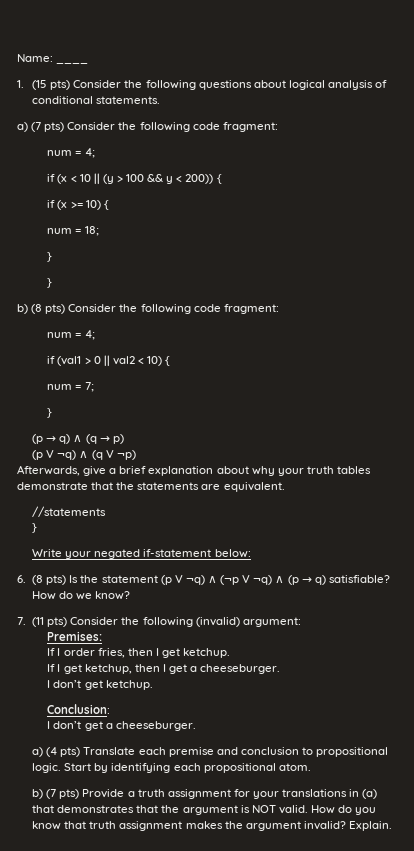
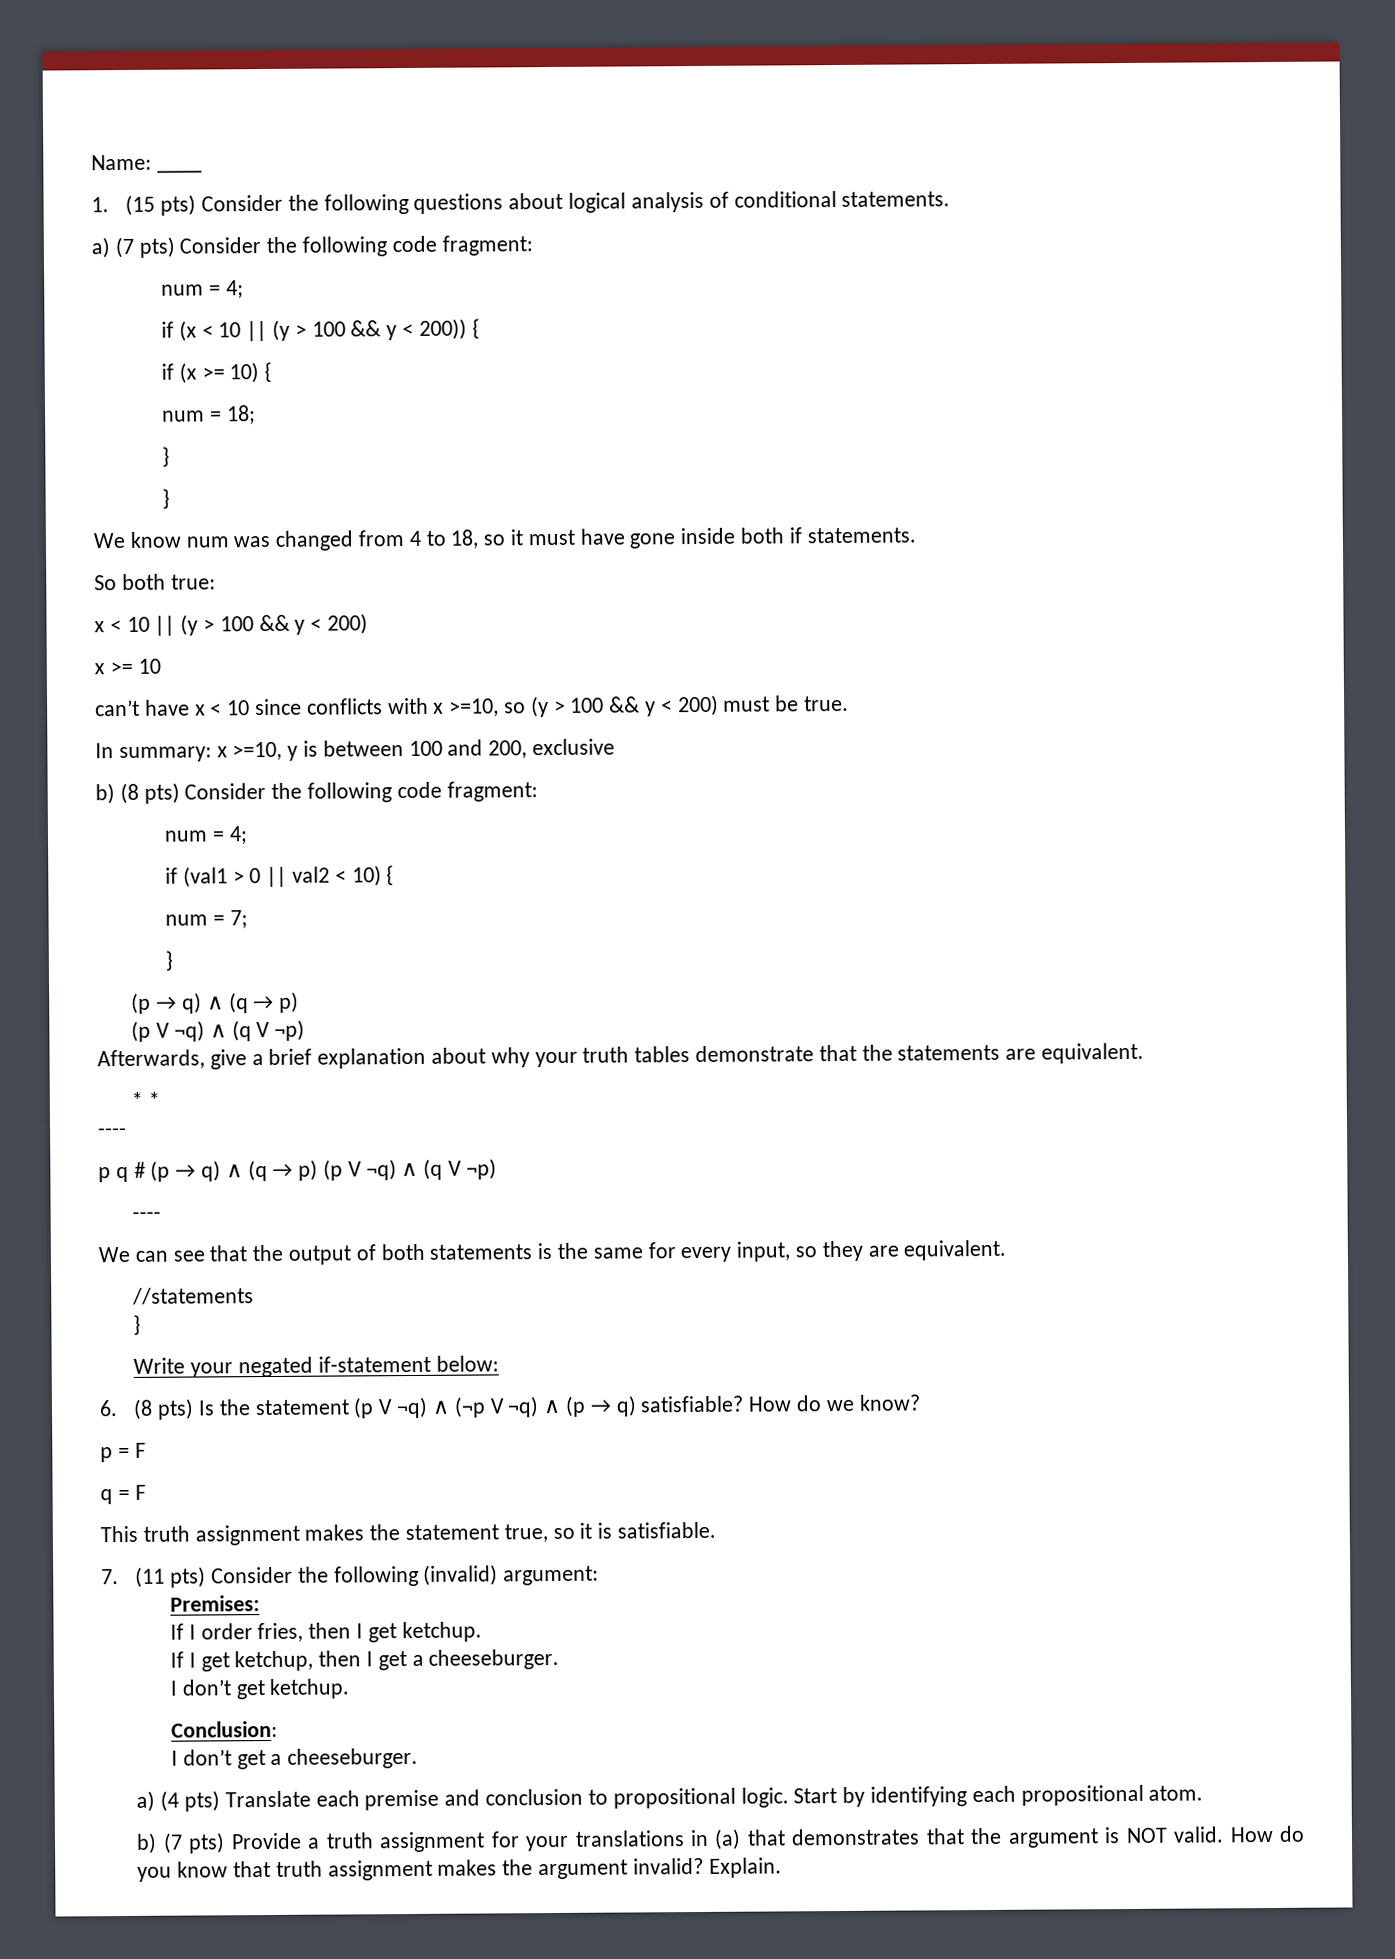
(53, 283) none -> [93,527,916,551] [94,573,216,591] [94,613,369,636] [94,658,161,675] [95,694,850,718] [95,738,616,763] // We know num was changed from 4 to 18, so it must have gone inside both if statements. // So both true: // x < 10 || (y > 100 && y < 200) // x >= 10 // can’t have x < 10 since conflicts with x >=10, so (y > 100 && y < 200) must be true. // In summary: x >=10, y is between 100 and 200, exclusive
(285, 487) none -> [131,1091,161,1108] [98,1127,127,1137] [98,1158,497,1183] [132,1211,162,1220] [98,1239,1007,1265] // * * // ---- // p q # (p → q) ∧ (q → p) (p V ¬q) ∧ (q V ¬p) // ---- // We can see that the output of both statements is the same for every input, so they are equivalent.
(131, 595) none -> [100,1442,146,1463] [100,1484,146,1505] [100,1521,717,1546] // p = F // q = F // This truth assignment makes the statement true, so it is satisfiable.

